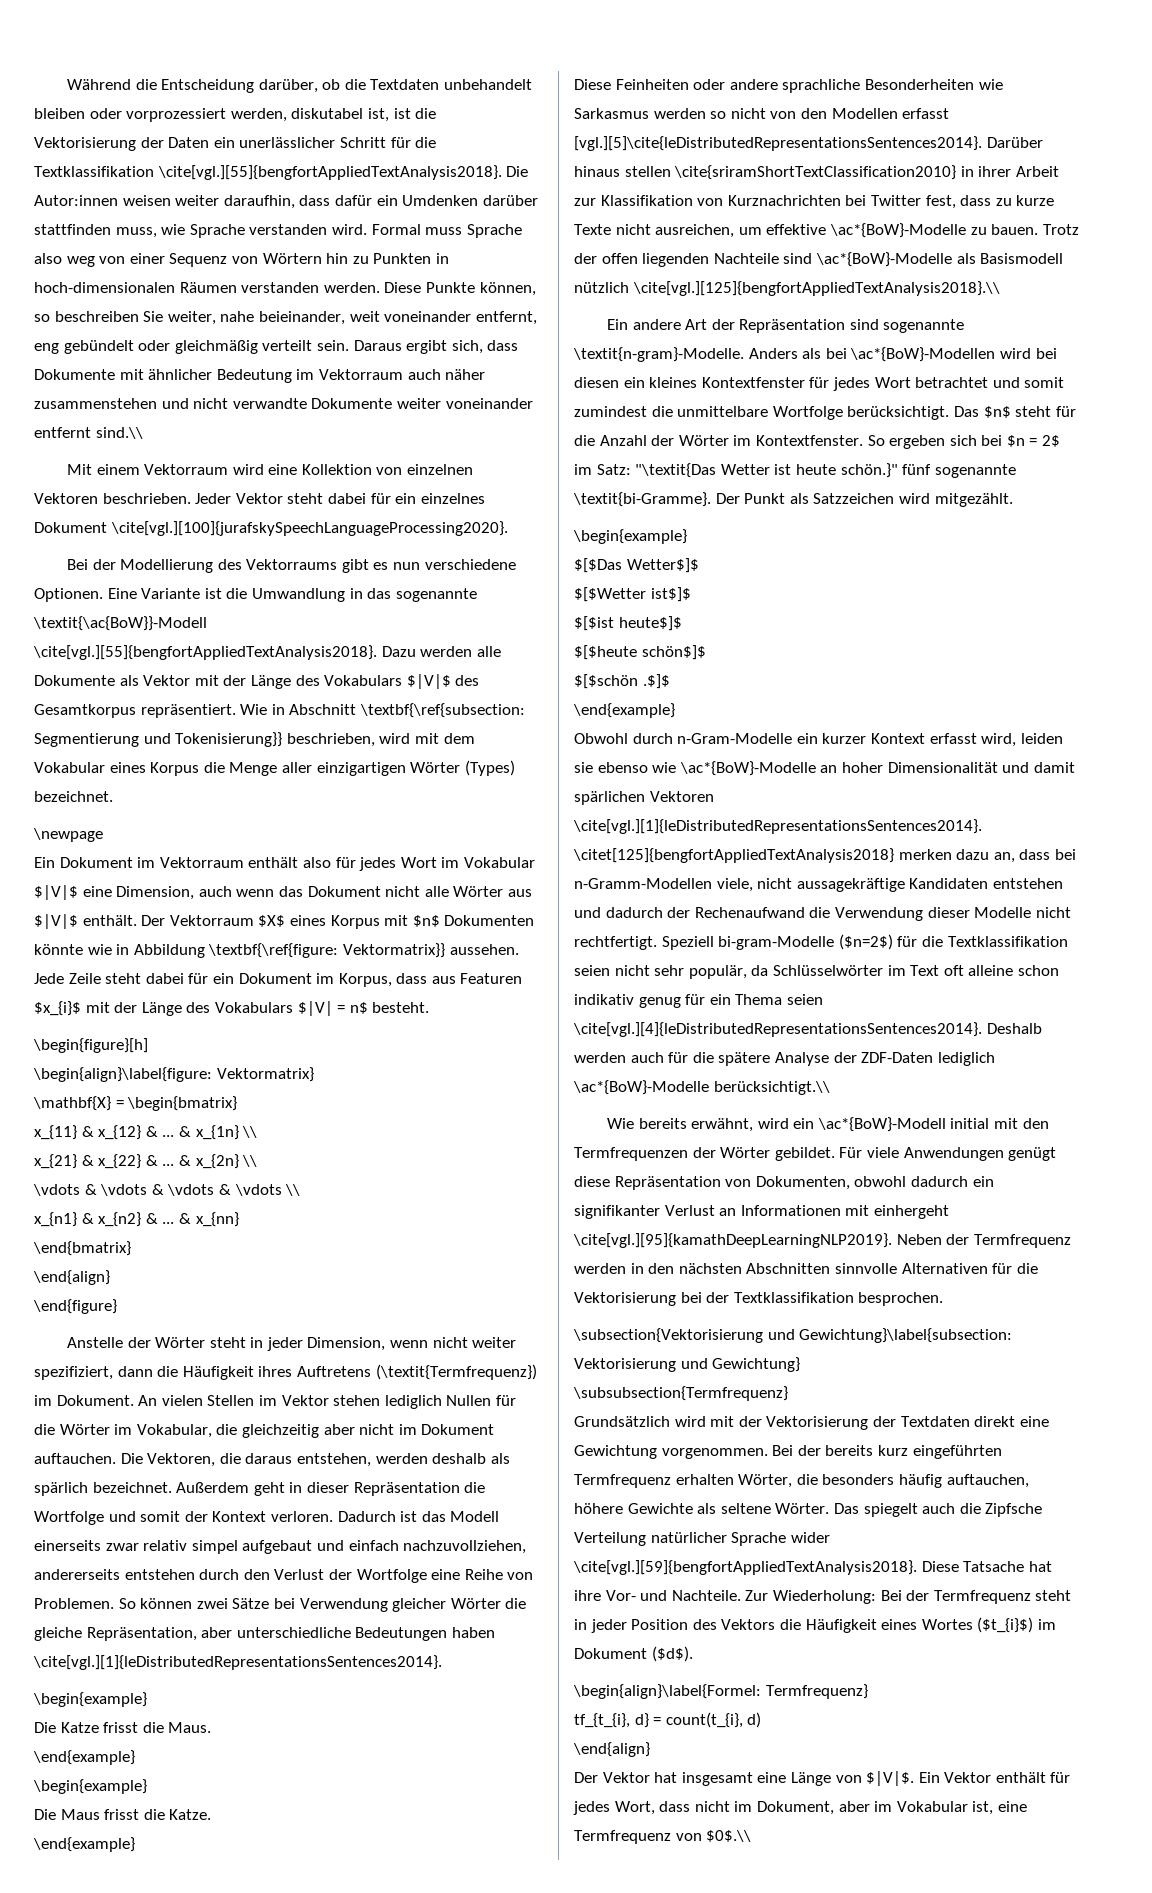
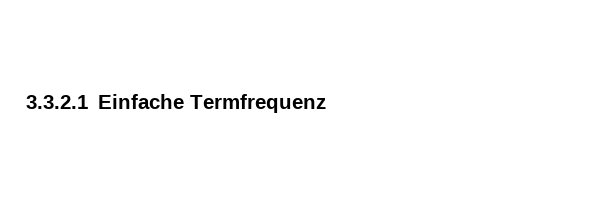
[66,79,533,93] [34,108,437,122] [34,137,437,151] [34,165,529,180] [34,195,538,209] [34,224,522,238] [34,253,449,267] [34,282,536,296] [34,311,537,325] [34,340,519,354] [34,369,486,383] [34,398,533,409] [34,427,143,439] [66,464,474,475] [34,493,485,504] [34,521,508,536] [66,559,516,573] [34,588,477,602] [33,616,207,631] [33,645,501,660] [34,674,480,689] [34,703,525,718] [34,732,475,747] [34,760,515,776] [34,791,113,802] [33,828,103,842] [34,857,535,871] [34,885,532,900] [34,914,535,929] [34,943,519,958] [34,973,523,987] [34,1001,430,1016] [33,1038,148,1053] [33,1067,314,1082] [33,1096,238,1111] [34,1125,258,1140] [34,1154,258,1169] [33,1184,301,1196] [34,1212,239,1227] [33,1241,131,1256] [33,1270,110,1285] [33,1299,117,1314] [66,1337,517,1351] [34,1364,537,1380] [34,1395,516,1409] [34,1424,495,1438] [34,1453,510,1467] [34,1482,486,1496] [34,1511,500,1525] [34,1540,527,1554] [34,1569,534,1583] [34,1598,527,1612] [34,1627,495,1641] [33,1655,442,1670] [33,1692,147,1707] [34,1722,212,1733] [33,1750,135,1765] [33,1779,147,1794] [34,1809,212,1820] [33,1837,135,1852] [574,79,1003,93] [574,108,950,119] [574,136,1043,151] [574,165,1059,180] [574,195,1055,209] [574,223,1079,238] [574,252,1064,267] [574,281,1000,296] [606,319,965,333] [573,347,1057,362] [574,377,1065,391] [574,406,1076,420] [574,435,1061,449] [574,463,1016,478] [573,492,1013,507] [573,529,687,544] [574,558,699,573] [574,587,691,602] [574,616,682,631] [574,645,706,660] [574,674,670,689] [573,703,675,718] [574,733,1063,747] [574,761,1075,776] [574,791,714,805] [573,819,982,834] [573,848,1076,863] [574,878,1063,892] [574,907,1071,921] [574,934,1068,950] [574,965,1059,979] [574,994,823,1008] [573,1022,1042,1037] [574,1052,995,1066] [573,1080,830,1095] [606,1117,1049,1132] [574,1147,1057,1161] [574,1176,994,1190] [574,1205,949,1219] [573,1233,1071,1248] [574,1263,1038,1274] [574,1292,944,1306] [573,1328,1013,1343] [574,1357,801,1372] [573,1386,788,1401] [574,1416,1049,1430] [574,1445,1002,1459] [574,1474,1029,1488] [574,1503,1043,1517] [574,1532,830,1546] [573,1560,1052,1575] [574,1590,1072,1604] [574,1617,1056,1633] [574,1646,693,1662] [573,1684,868,1699] [574,1712,762,1728] [573,1742,650,1757] [574,1771,1071,1786] [573,1801,1027,1815] [574,1830,752,1844] Während die Entscheidung darüber, ob die Textdaten unbehandelt bleiben oder vorprozessiert werden, diskutabel ist, ist die Vektorisierung der Daten ein unerlässlicher Schritt für die Textklassifikation \cite[vgl.][55]{bengfortAppliedTextAnalysis2018}. Die Autor:innen weisen weiter daraufhin, dass dafür ein Umdenken darüber stattfinden muss, wie Sprache verstanden wird. Formal muss Sprache also weg von einer Sequenz von Wörtern hin zu Punkten in hoch-dimensionalen Räumen verstanden werden. Diese Punkte können, so beschreiben Sie weiter, nahe beieinander, weit voneinander entfernt, eng gebündelt oder gleichmäßig verteilt sein. Daraus ergibt sich, dass Dokumente mit ähnlicher Bedeutung im Vektorraum auch näher zusammenstehen und nicht verwandte Dokumente weiter voneinander entfernt sind.\\ // Mit einem Vektorraum wird eine Kollektion von einzelnen Vektoren beschrieben. Jeder Vektor steht dabei für ein einzelnes Dokument \cite[vgl.][100]{jurafskySpeechLanguageProcessing2020}. // Bei der Modellierung des Vektorraums gibt es nun verschiedene Optionen. Eine Variante ist die Umwandlung in das sogenannte \textit{\ac{BoW}}-Modell \cite[vgl.][55]{bengfortAppliedTextAnalysis2018}. Dazu werden alle Dokumente als Vektor mit der Länge des Vokabulars $|V|$ des Gesamtkorpus repräsentiert. Wie in Abschnitt \textbf{\ref{subsection: Segmentierung und Tokenisierung}} beschrieben, wird mit dem Vokabular eines Korpus die Menge aller einzigartigen Wörter (Types) bezeichnet. // \newpage // Ein Dokument im Vektorraum enthält also für jedes Wort im Vokabular $|V|$ eine Dimension, auch wenn das Dokument nicht alle Wörter aus $|V|$ enthält. Der Vektorraum $X$ eines Korpus mit $n$ Dokumenten könnte wie in Abbildung \textbf{\ref{figure: Vektormatrix}} aussehen. Jede Zeile steht dabei für ein Dokument im Korpus, dass aus Featuren $x_{i}$ mit der Länge des Vokabulars $|V| = n$ besteht. // \begin{figure}[h] // \begin{align}\label{figure: Vektormatrix} // \mathbf{X} = \begin{bmatrix} // x_{11} & x_{12} & ... & x_{1n} \\ // x_{21} & x_{22} & ... & x_{2n} \\ // \vdots & \vdots & \vdots & \vdots \\ // x_{n1} & x_{n2} & ... & x_{nn} // \end{bmatrix} // \end{align} // \end{figure} // Anstelle der Wörter steht in jeder Dimension, wenn nicht weiter spezifiziert, dann die Häufigkeit ihres Auftretens (\textit{Termfrequenz}) im Dokument. An vielen Stellen im Vektor stehen lediglich Nullen für die Wörter im Vokabular, die gleichzeitig aber nicht im Dokument auftauchen. Die Vektoren, die daraus entstehen, werden deshalb als spärlich bezeichnet. Außerdem geht in dieser Repräsentation die Wortfolge und somit der Kontext verloren. Dadurch ist das Modell einerseits zwar relativ simpel aufgebaut und einfach nachzuvollziehen, andererseits entstehen durch den Verlust der Wortfolge eine Reihe von Problemen. So können zwei Sätze bei Verwendung gleicher Wörter die gleiche Repräsentation, aber unterschiedliche Bedeutungen haben \cite[vgl.][1]{leDistributedRepresentationsSentences2014}. // \begin{example} // Die Katze frisst die Maus. // \end{example} // \begin{example} // Die Maus frisst die Katze. // \end{example} // Diese Feinheiten oder andere sprachliche Besonderheiten wie Sarkasmus werden so nicht von den Modellen erfasst [vgl.][5]\cite{leDistributedRepresentationsSentences2014}. Darüber hinaus stellen \cite{sriramShortTextClassification2010} in ihrer Arbeit zur Klassifikation von Kurznachrichten bei Twitter fest, dass zu kurze Texte nicht ausreichen, um effektive \ac*{BoW}-Modelle zu bauen. Trotz der offen liegenden Nachteile sind \ac*{BoW}-Modelle als Basismodell nützlich \cite[vgl.][125]{bengfortAppliedTextAnalysis2018}.\\ // Ein andere Art der Repräsentation sind sogenannte \textit{n-gram}-Modelle. Anders als bei \ac*{BoW}-Modellen wird bei diesen ein kleines Kontextfenster für jedes Wort betrachtet und somit zumindest die unmittelbare Wortfolge berücksichtigt. Das $n$ steht für die Anzahl der Wörter im Kontextfenster. So ergeben sich bei $n = 2$ im Satz: "\textit{Das Wetter ist heute schön.}" fünf sogenannte \textit{bi-Gramme}. Der Punkt als Satzzeichen wird mitgezählt. // \begin{example} // $[$Das Wetter$]$ // $[$Wetter ist$]$ // $[$ist heute$]$ // $[$heute schön$]$ // $[$schön .$]$ // \end{example} // Obwohl durch n-Gram-Modelle ein kurzer Kontext erfasst wird, leiden sie ebenso wie \ac*{BoW}-Modelle an hoher Dimensionalität und damit spärlichen Vektoren \cite[vgl.][1]{leDistributedRepresentationsSentences2014}. \citet[125]{bengfortAppliedTextAnalysis2018} merken dazu an, dass bei n-Gramm-Modellen viele, nicht aussagekräftige Kandidaten entstehen und dadurch der Rechenaufwand die Verwendung dieser Modelle nicht rechtfertigt. Speziell bi-gram-Modelle ($n=2$) für die Textklassifikation seien nicht sehr populär, da Schlüsselwörter im Text oft alleine schon indikativ genug für ein Thema seien \cite[vgl.][4]{leDistributedRepresentationsSentences2014}. Deshalb werden auch für die spätere Analyse der ZDF-Daten lediglich \ac*{BoW}-Modelle berücksichtigt.\\ // Wie bereits erwähnt, wird ein \ac*{BoW}-Modell initial mit den Termfrequenzen der Wörter gebildet. Für viele Anwendungen genügt diese Repräsentation von Dokumenten, obwohl dadurch ein signifikanter Verlust an Informationen mit einhergeht \cite[vgl.][95]{kamathDeepLearningNLP2019}. Neben der Termfrequenz werden in den nächsten Abschnitten sinnvolle Alternativen für die Vektorisierung bei der Textklassifikation besprochen. // \subsection{Vektorisierung und Gewichtung}\label{subsection: Vektorisierung und Gewichtung} // \subsubsection{Termfrequenz} // Grundsätzlich wird mit der Vektorisierung der Textdaten direkt eine Gewichtung vorgenommen. Bei der bereits kurz eingeführten Termfrequenz erhalten Wörter, die besonders häufig auftauchen, höhere Gewichte als seltene Wörter. Das spiegelt auch die Zipfsche Verteilung natürlicher Sprache wider \cite[vgl.][59]{bengfortAppliedTextAnalysis2018}. Diese Tatsache hat ihre Vor- und Nachteile. Zur Wiederholung: Bei der Termfrequenz steht in jeder Position des Vektors die Häufigkeit eines Wortes ($t_{i}$) im Dokument ($d$). // \begin{align}\label{Formel: Termfrequenz} // tf_{t_{i}, d} = count(t_{i}, d) // \end{align} // Der Vektor hat insgesamt eine Länge von $|V|$. Ein Vektor enthält für jedes Wort, dass nicht im Dokument, aber im Vokabular ist, eine Termfrequenz von $0$.\\ -> [26,94,327,113] 3.3.2.1 Einfache Termfrequenz

